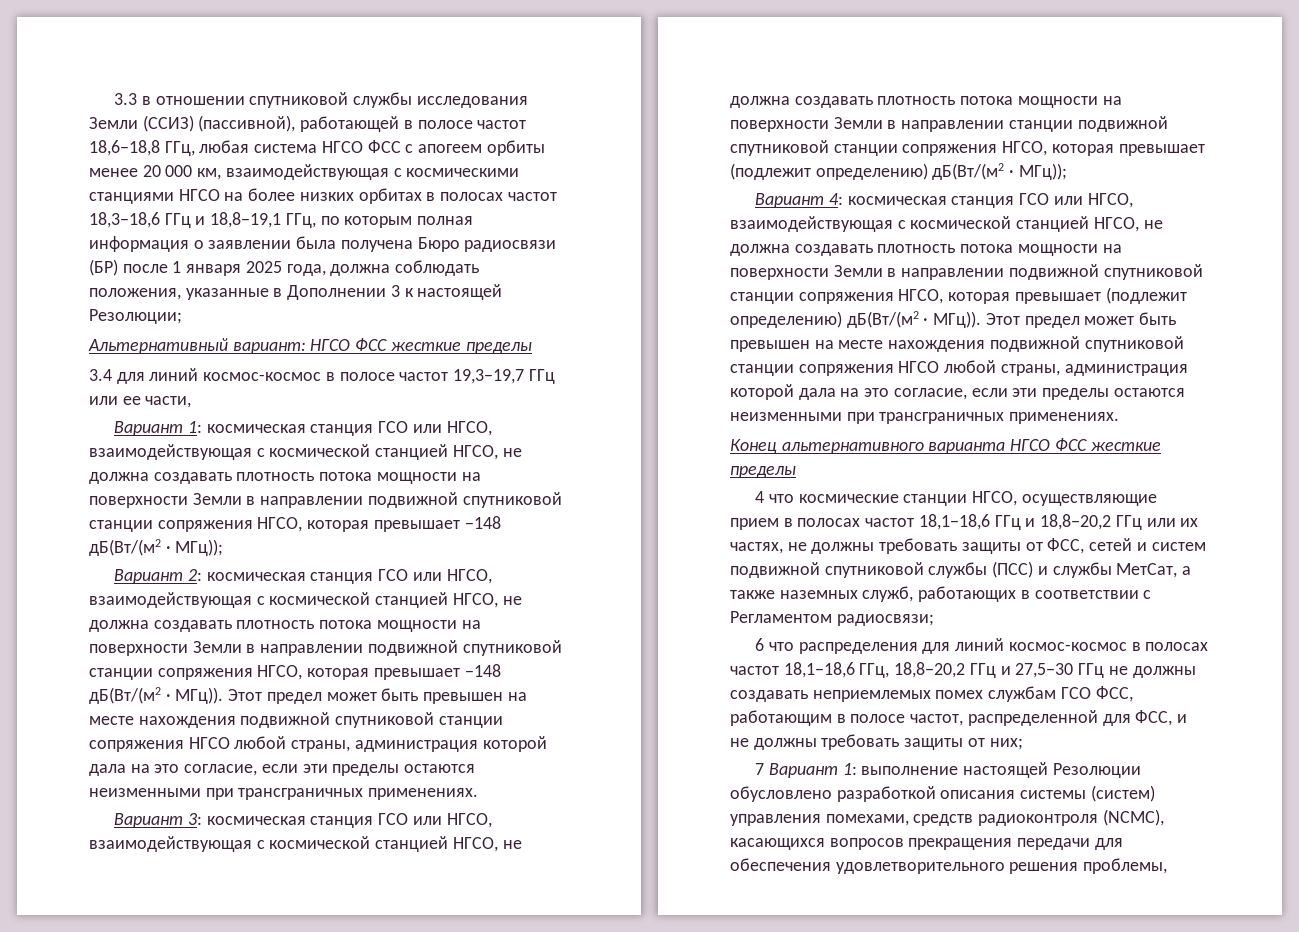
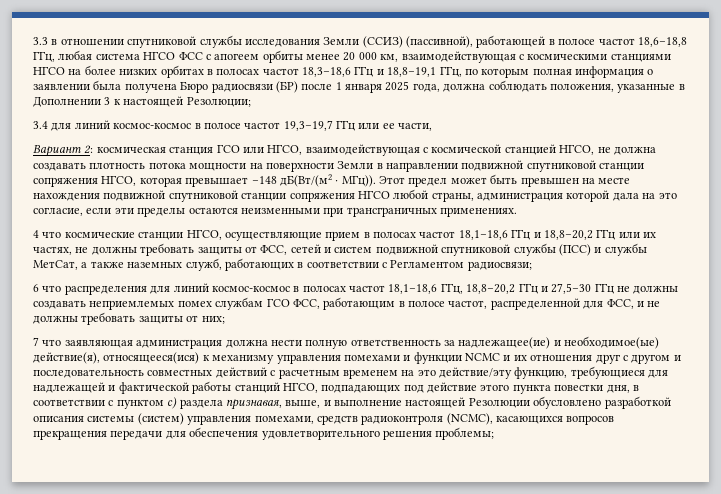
[88,338,532,354] // Альтернативный вариант: НГСО ФСС жесткие пределы -> (251, 102) none
[114,421,492,436] [89,444,522,460] [89,472,481,484] [89,492,562,508] [89,516,501,532] [89,539,224,556] // Вариант 1: космическая станция ГСО или НГСО, взаимодействующая с космической станцией НГСО, не должна создавать плотность потока мощности на поверхности Земли в направлении подвижной спутниковой станции сопряжения НГСО, которая превышает −148 дБ(Вт/(м2 · МГц)); -> (433, 126) none
[114,813,492,828] [89,836,522,852] [730,96,1122,108] [730,116,1168,132] [730,140,1205,156] [730,163,1067,180] [755,193,1133,208] [730,216,1163,232] [730,244,1122,256] [730,264,1203,280] [730,287,1187,304] [730,311,1177,328] [730,336,1184,352] [730,360,1188,376] [730,384,1185,400] [730,412,1120,424] [730,438,1161,454] [730,466,796,478] // Вариант 3: космическая станция ГСО или НГСО, взаимодействующая с космической станцией НГСО, не должна создавать плотность потока мощности на поверхности Земли в направлении станции подвижной спутниковой станции сопряжения НГСО, которая превышает (подлежит определению) дБ(Вт/(м2 · МГц)); // Вариант 4: космическая станция ГСО или НГСО, взаимодействующая с космической станцией НГСО, не должна создавать плотность потока мощности на поверхности Земли в направлении подвижной спутниковой станции сопряжения НГСО, которая превышает (подлежит определению) дБ(Вт/(м2 · МГц)). Этот предел может быть превышен на месте нахождения подвижной спутниковой станции сопряжения НГСО любой страны, администрация которой дала на это согласие, если эти пределы остаются неизменными при трансграничных применениях. // Конец альтернативного варианта НГСО ФСС жесткие пределы -> (517, 212) none
[768,763,857,778] Вариант 1: -> [42,336,660,349] [33,352,681,364] [33,366,669,379] [33,381,639,394] [33,397,331,410] что заявляющая администрация должна нести полную ответственность за надлежащее(ие) и необходимое(ые) действие(я), относящееся(ися) к механизму управления помехами и функции NCMC и их отношения друг с другом и последовательность совместных действий с расчетным временем на это действие/эту функцию, требующиеся для надлежащей и фактической работы станций НГСО, подпадающих под действие этого пункта повестки дня, в соответствии с пунктом с) раздела признавая, выше, и
[1083,858,1168,874] проблемы, -> [435,427,495,440] проблемы;

